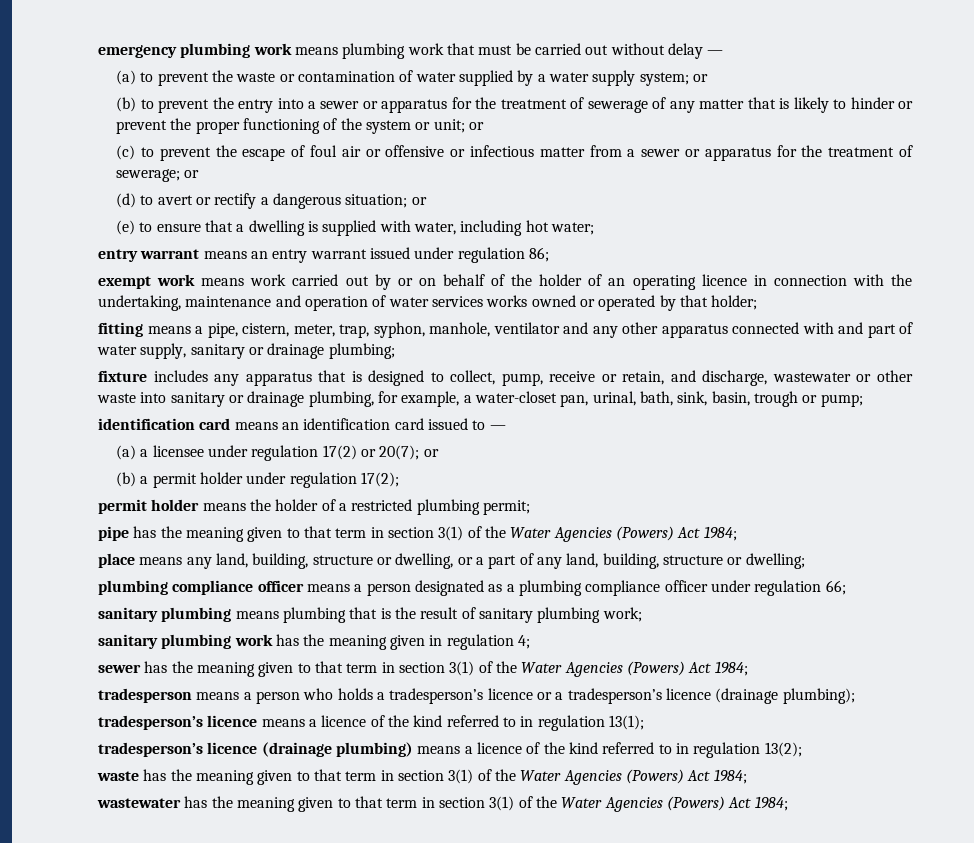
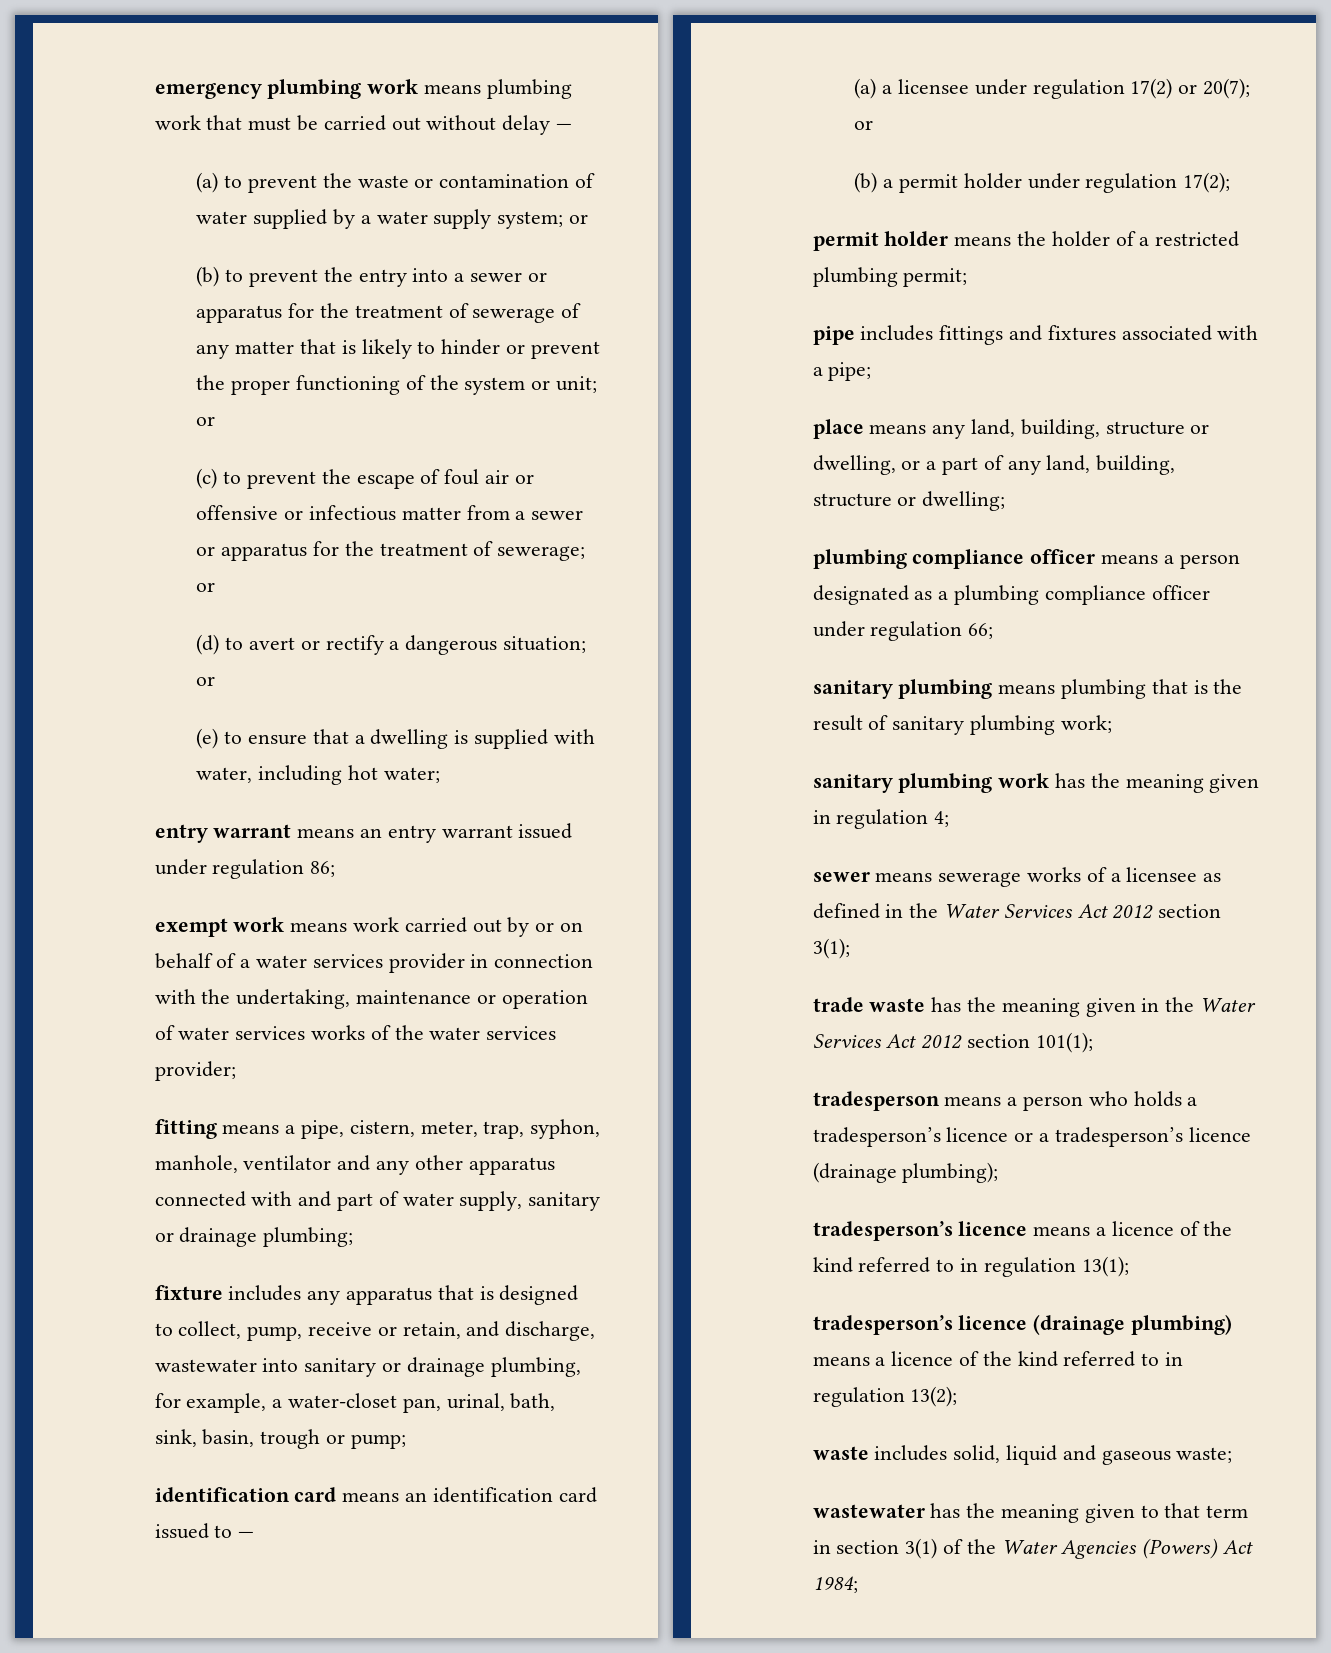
[511,274,747,290] the holder of an operating licence -> [240,953,465,973] a water services provider
[275,295,301,307] and -> [476,994,496,1004] or
[531,295,758,311] owned or operated by that holder; -> [370,1025,557,1040] [154,1061,236,1081] of the water services provider;
[856,370,913,382] [97,393,137,403] or other waste -> (257, 1365) none
[133,526,737,542] has the meaning given to that term in section 3(1) of the Water Agencies (Powers) Act 1984; -> [860,325,1259,345] [812,362,872,381] includes fittings and fixtures associated with a pipe;
[144,661,748,677] has the meaning given to that term in section 3(1) of the Water Agencies (Powers) Act 1984; -> [875,867,1222,887] [812,903,1222,919] [812,938,850,959] [812,997,1257,1017] [812,1032,1093,1053] means sewerage works of a licensee as defined in the Water Services Act 2012 section 3(1); // trade waste has the meaning given in the Water Services Act 2012 section 101(1);
[143,769,747,785] has the meaning given to that term in section 3(1) of the Water Agencies (Powers) Act 1984; -> [874,1445,1233,1465] includes solid, liquid and gaseous waste;

